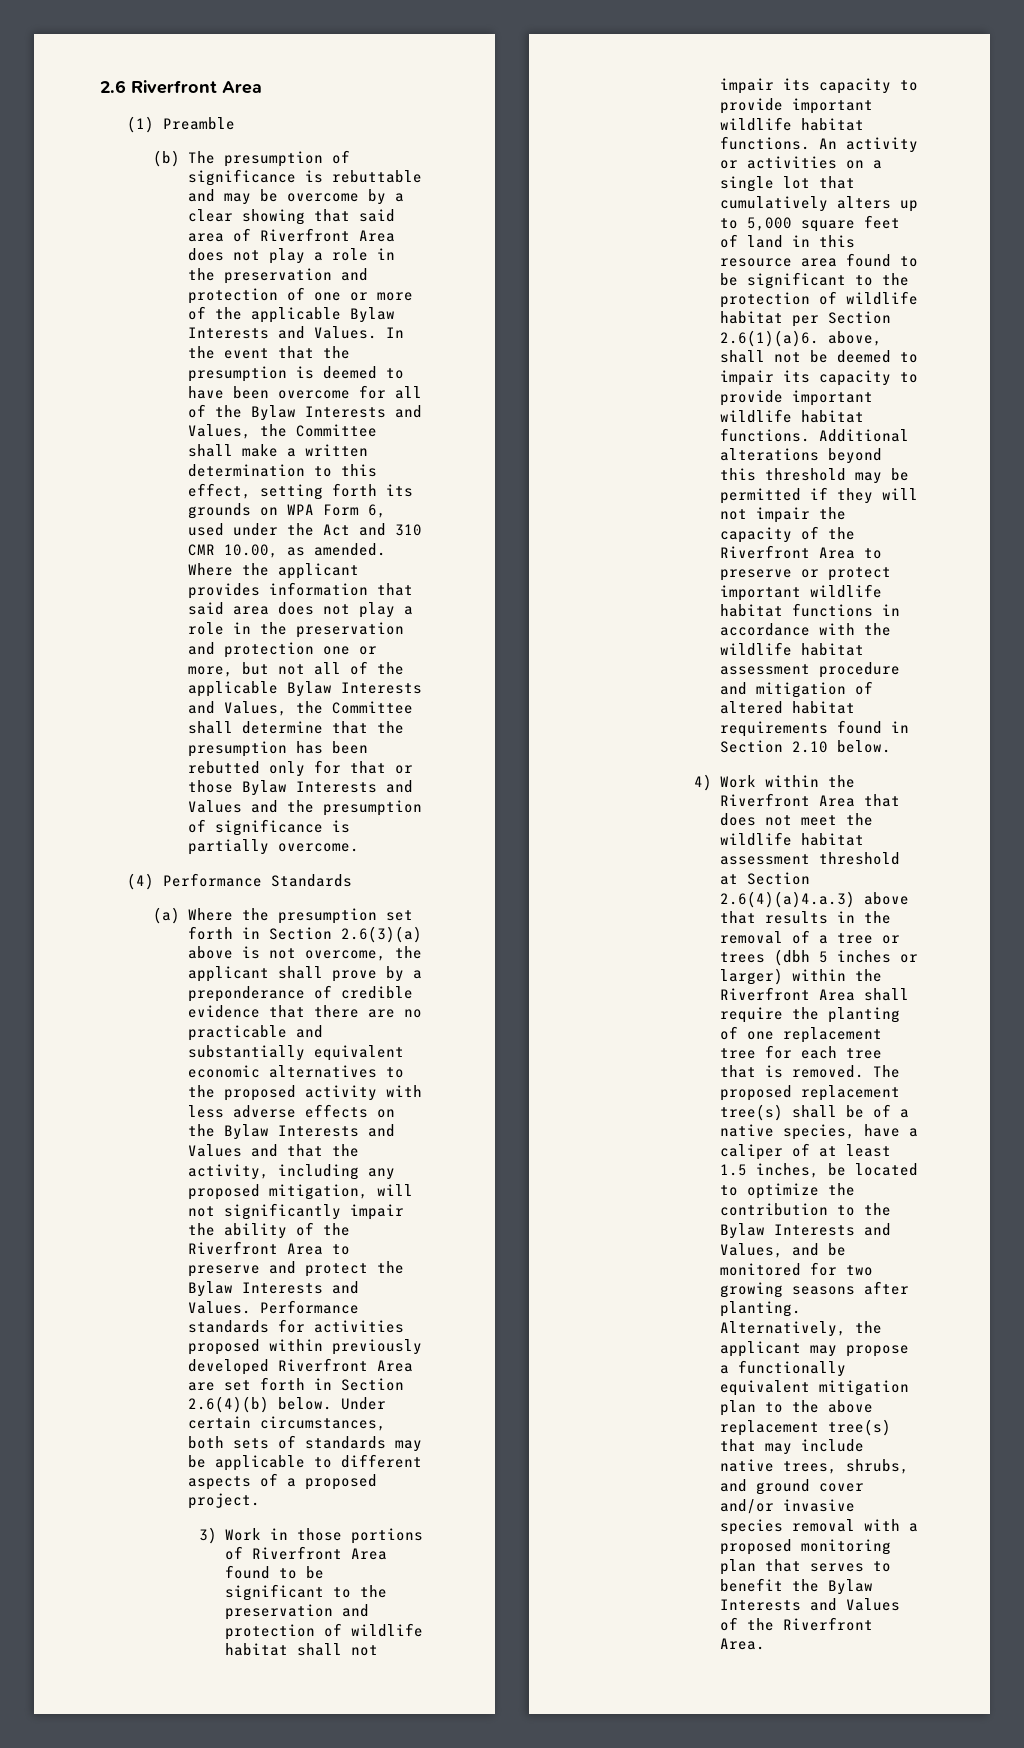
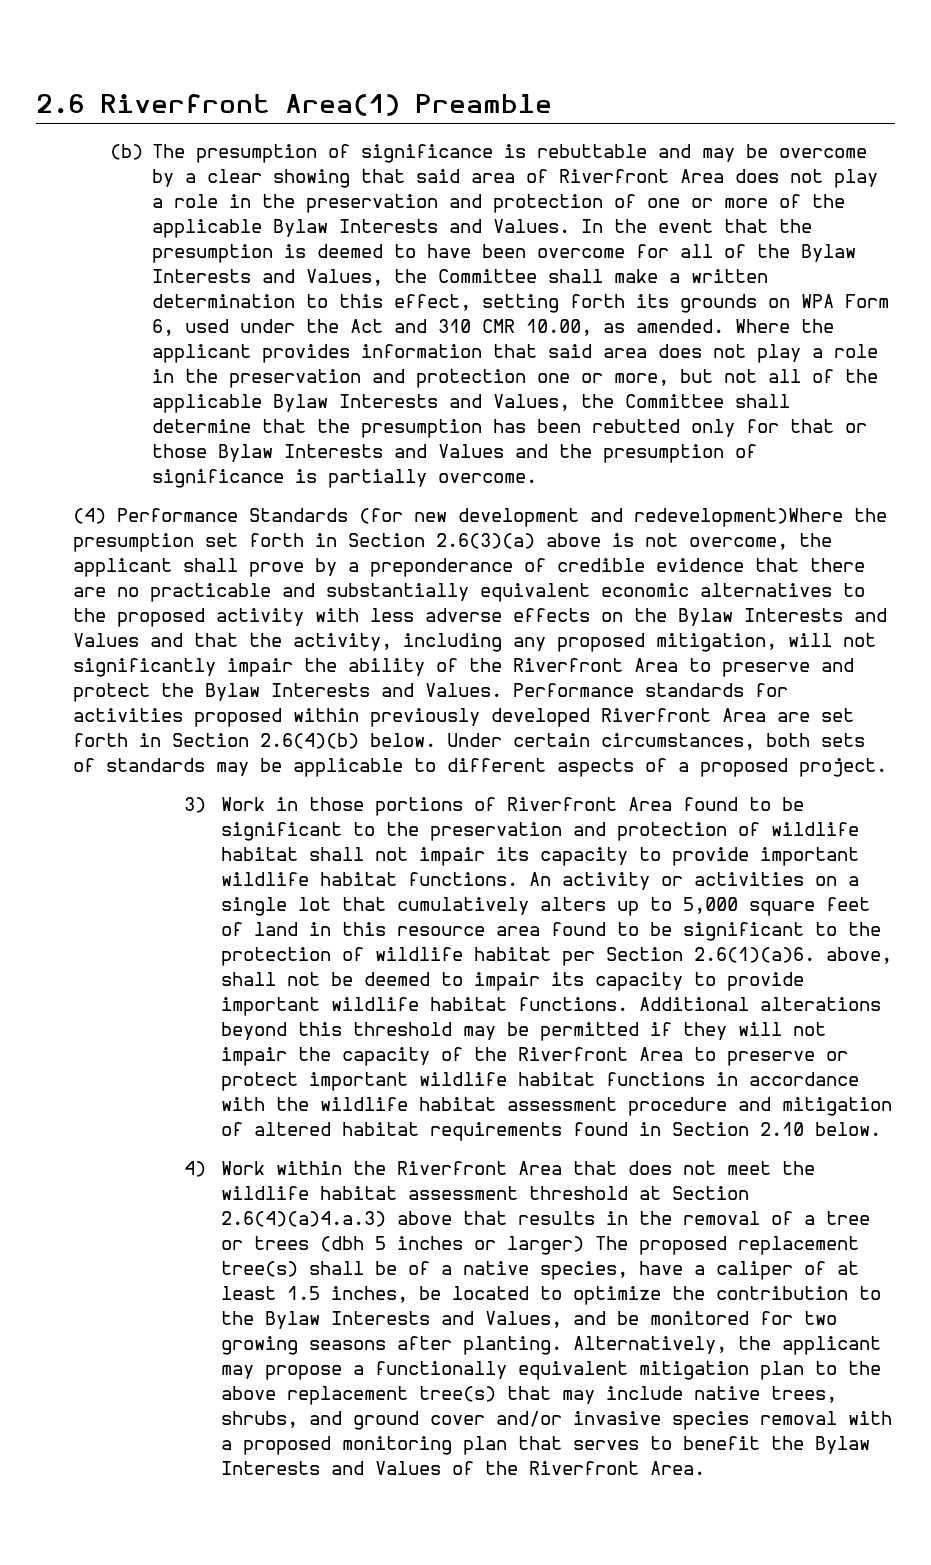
[222,81,262,94] [126,116,154,133] Area // (1) -> [285,94,400,116] Area(1)
[153,907,233,924] // (a) Where -> [358,508,843,527] (for new development and redevelopment)Where
[792,969,883,982] [720,987,910,1001] [720,1007,901,1023] [720,1026,883,1043] [720,1045,883,1059] [720,1065,865,1078] within the Riverfront Area shall require the planting of one replacement tree for each tree that is removed. -> (584, 1245) none

